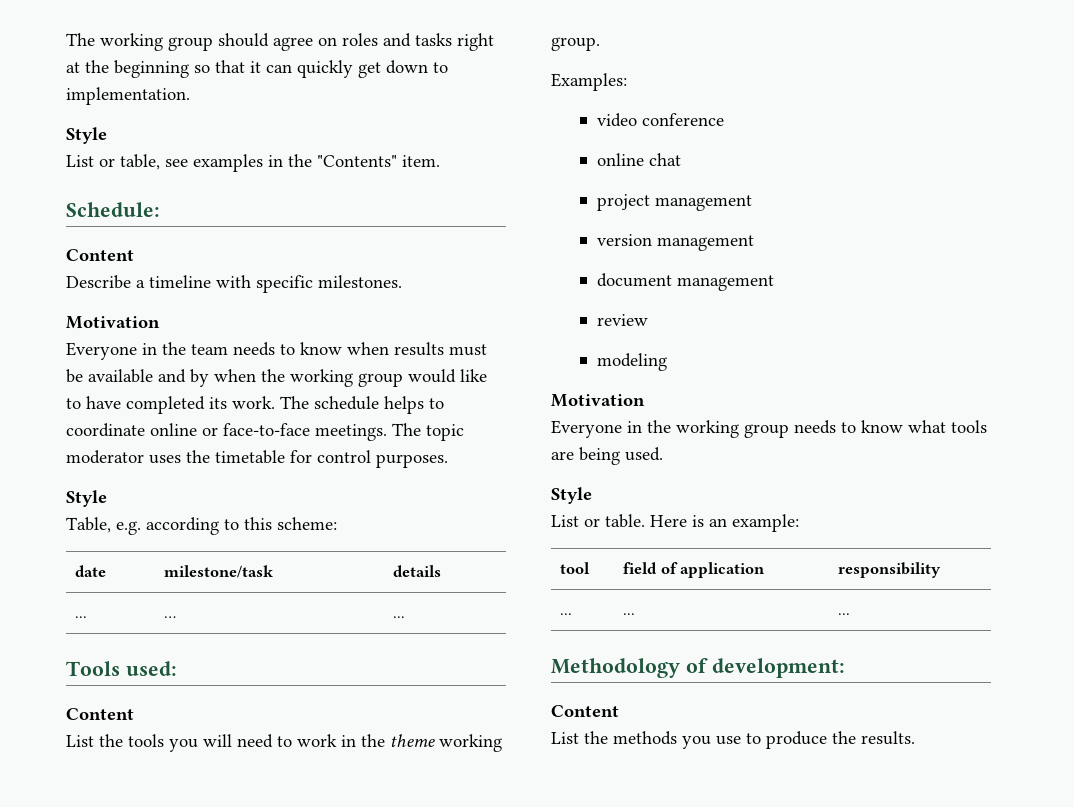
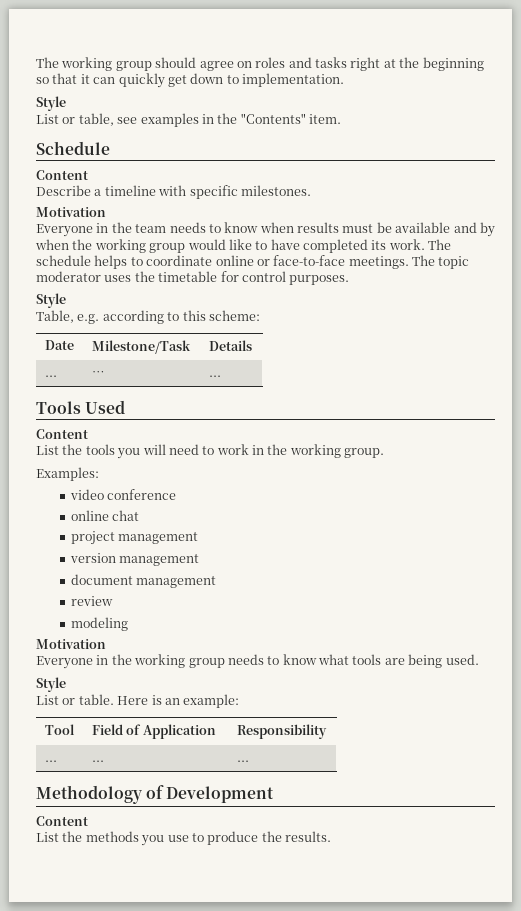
[66,202,160,217] Schedule: -> [36,141,110,155] Schedule
[75,565,107,577] [164,565,274,578] [393,565,442,577] date | milestone/task | details -> [44,340,74,350] [91,340,191,354] [208,340,252,351] Date | Milestone/Task | Details
[125,661,177,676] used: -> [85,400,126,414] Used
[390,734,435,747] theme -> (288, 449) none
[560,562,591,574] [623,562,765,578] [838,562,942,578] tool | field of application | responsibility -> [44,724,75,735] [91,724,216,739] [236,724,327,739] Tool | Field of Application | Responsibility
[711,658,845,678] development: -> [166,786,275,803] Development

